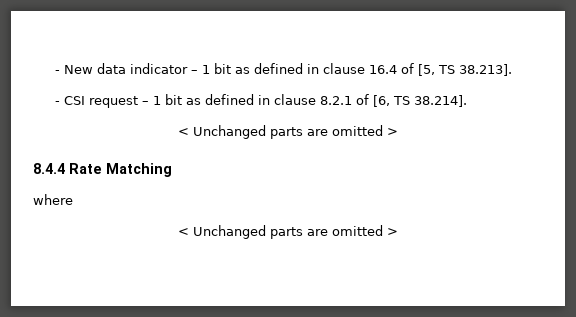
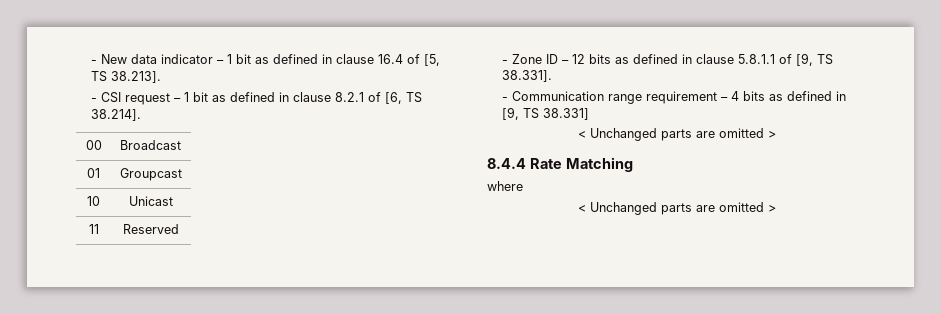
(468, 101) none -> [85,140,102,150] [120,140,181,150] [87,168,100,178] [119,168,182,181] [87,196,100,206] [128,196,173,206] [88,224,99,234] [122,224,179,234] [501,53,833,66] [501,70,552,82] [501,91,846,104] [501,107,589,120] // 00 | Broadcast // 01 | Groupcast // 10 | Unicast // 11 | Reserved // - Zone ID – 12 bits as defined in clause 5.8.1.1 of [9, TS 38.331]. // - Communication range requirement – 4 bits as defined in [9, TS 38.331]

